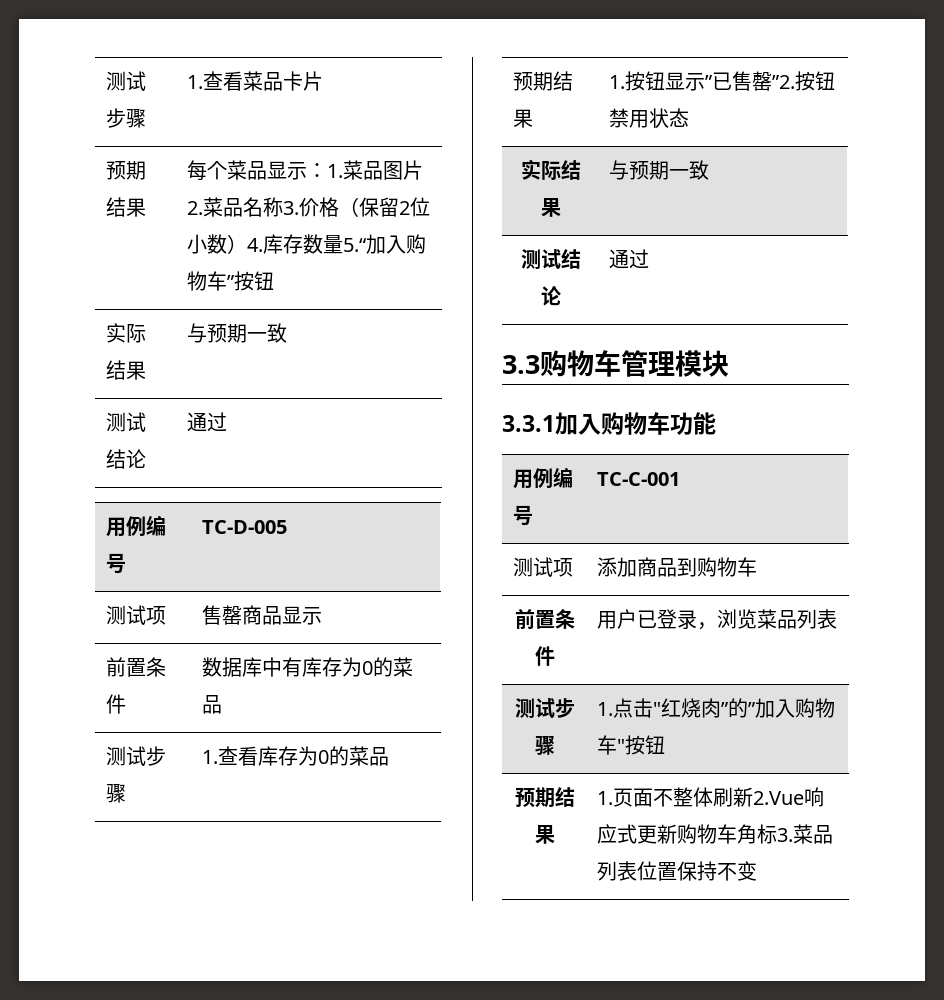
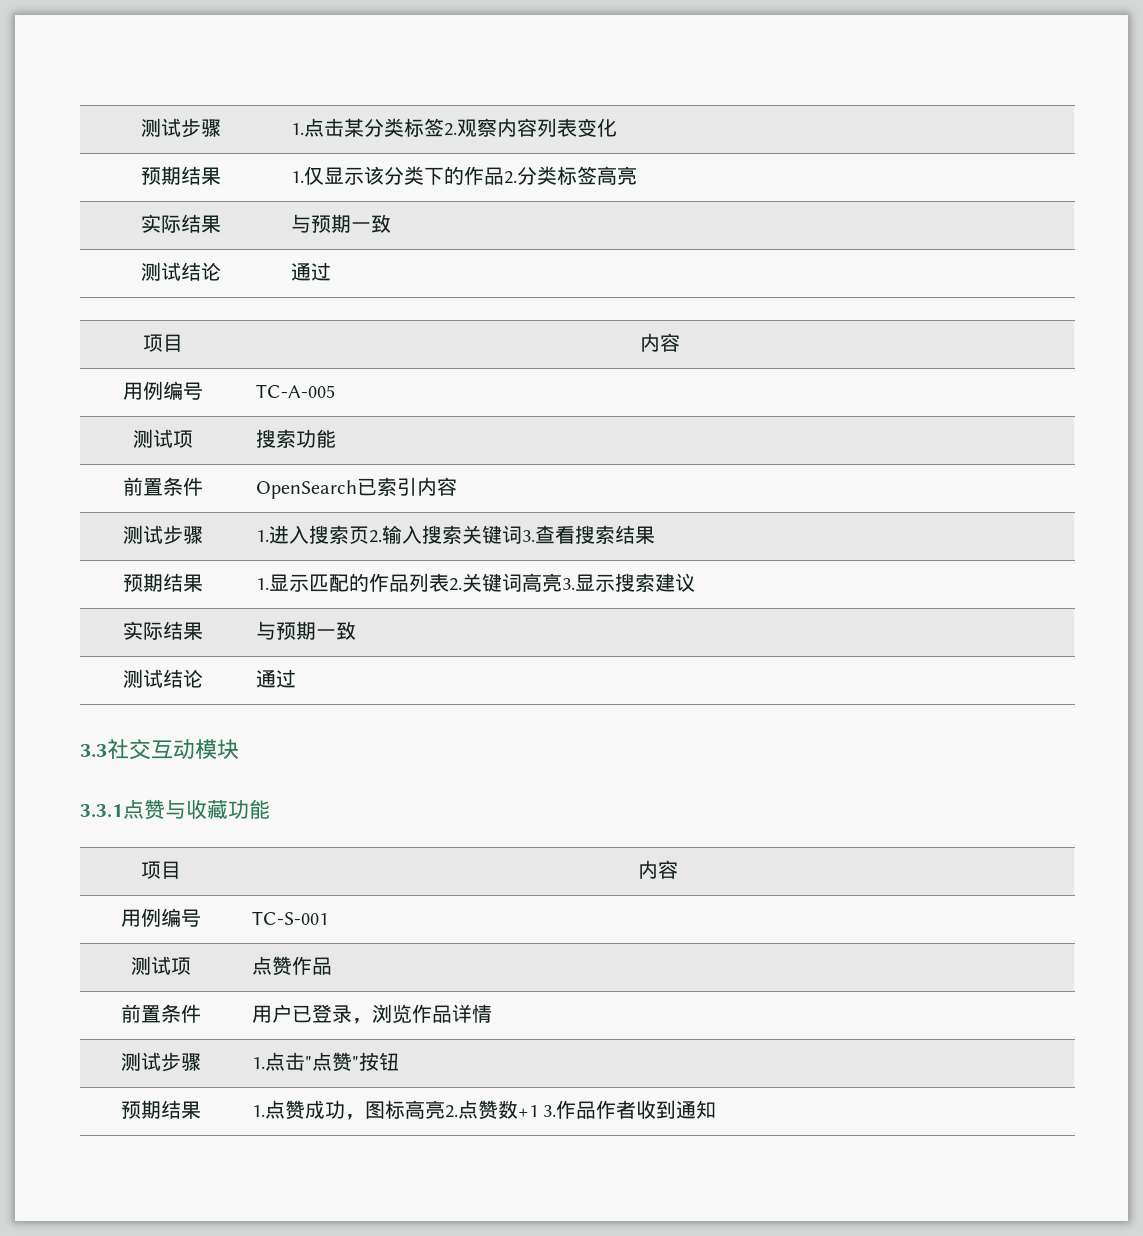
[106,71,147,91] [106,108,147,128] [187,71,324,91] [106,161,147,180] [106,197,147,217] [187,160,424,181] [187,197,431,217] [187,234,427,254] [187,271,275,291] [106,323,147,343] [106,360,147,380] [187,323,288,343] [106,412,147,432] [106,449,147,469] [187,412,228,432] [106,515,167,537] [106,553,127,574] [202,520,288,534] [106,605,167,625] [202,605,323,625] [106,657,167,677] [106,694,127,714] [202,657,414,677] [202,695,223,714] [106,746,167,766] [106,784,127,803] [202,746,390,766] [513,71,574,91] [513,109,534,128] [609,71,836,91] [609,108,690,128] 测试步骤 | 1.查看菜品卡片 // 预期结果 | 每个菜品显示：1.菜品图片2.菜品名称3.价格（保留2位小数）4.库存数量5.“加入购物车”按钮 // 实际结果 | 与预期一致 // 测试结论 | 通过 // 用例编号 | TC-D-005 // 测试项 | 售罄商品显示 // 前置条件 | 数据库中有库存为0的菜品 // 测试步骤 | 1.查看库存为0的菜品 // 预期结果 | 1.按钮显示”已售罄”2.按钮禁用状态 -> [140,118,221,138] [290,118,617,137] [140,166,221,185] [290,166,637,185] [140,214,221,233] [290,214,391,233] [140,262,221,281] [290,262,331,281] [143,334,183,352] [640,333,680,352] [123,381,203,400] [255,384,335,398] [133,429,193,448] [255,429,336,448] [123,477,203,496] [255,477,457,499] [123,525,203,545] [255,525,655,544] [123,573,203,592] [255,573,695,592] 测试步骤 | 1.点击某分类标签2.观察内容列表变化 // 预期结果 | 1.仅显示该分类下的作品2.分类标签高亮 // 实际结果 | 与预期一致 // 测试结论 | 通过 // 项目 | 内容 // 用例编号 | TC-A-005 // 测试项 | 搜索功能 // 前置条件 | OpenSearch已索引内容 // 测试步骤 | 1.进入搜索页2.输入搜索关键词3.查看搜索结果 // 预期结果 | 1.显示匹配的作品列表2.关键词高亮3.显示搜索建议
[540,350,675,377] 购物车管理 -> [107,739,195,760] 社交互动
[555,412,716,435] [513,467,574,489] [513,505,534,526] [597,472,681,486] [513,557,574,577] [597,557,758,577] 加入购物车功能 // 用例编号 | TC-C-001 // 测试项 | 添加商品到购物车 -> [123,799,270,820] [141,861,181,879] [638,860,678,879] [121,908,201,927] [251,911,328,925] [131,956,191,975] [251,956,332,976] 点赞与收藏功能 // 项目 | 内容 // 用例编号 | TC-S-001 // 测试项 | 点赞作品
[757,609,838,629] 菜品列表 -> [411,1004,492,1023] 作品详情
[661,698,836,718] [597,735,618,755] 红烧肉”的”加入购物车 -> [311,1052,352,1072] 点赞
[613,787,825,807] [597,824,834,844] [597,861,758,881] 页面不整体刷新2.Vue响应式更新购物车角标3.菜品列表位置保持不变 -> [264,1100,716,1120] 点赞成功，图标高亮2.点赞数+1 3.作品作者收到通知

